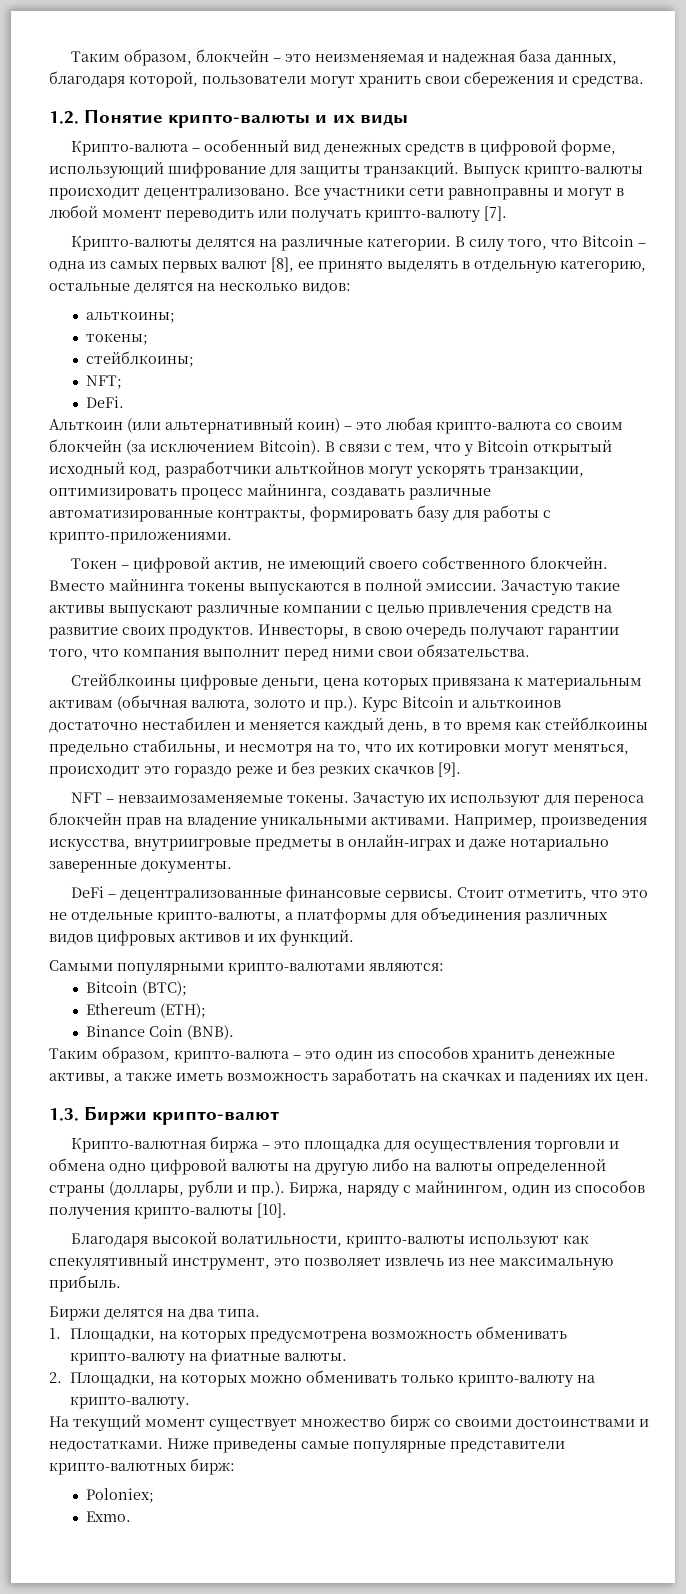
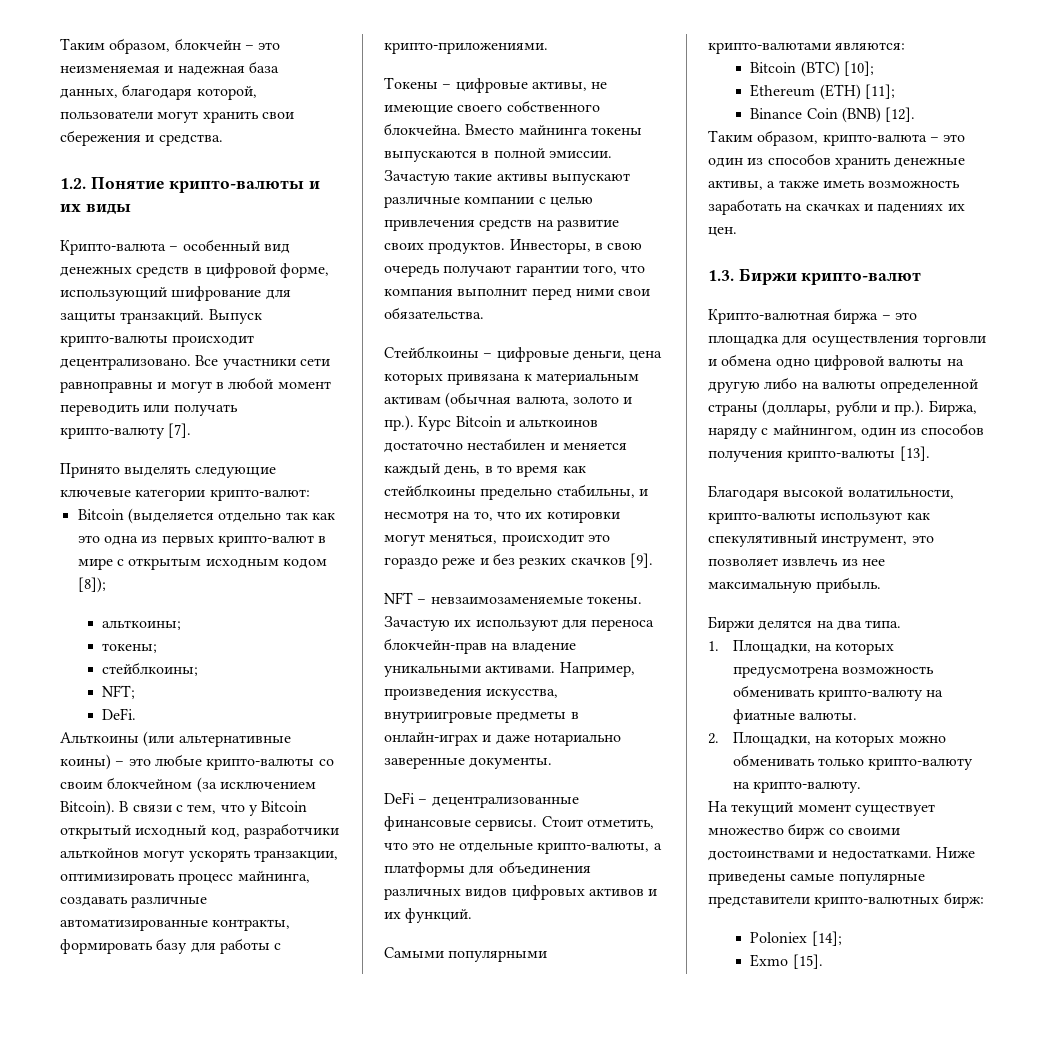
[71,235,647,251] [49,257,646,273] [49,282,351,294] Крипто-валюты делятся на различные категории. В силу того, что Bitcoin – одна из самых первых валют [8], ее принято выделять в отдельную категорию, остальные делятся на несколько видов: -> [60,463,276,478] [60,489,310,501] [77,508,335,524] [77,535,327,547] [77,558,327,570] [77,577,106,593] Принято выделять следующие ключевые категории крипто-валют: // Bitcoin (выделяется отдельно так как это одна из первых крипто-валют в мире с открытым исходным кодом [8]);
[49,417,551,434] Альткоин (или альтернативный коин) – это любая крипто-валюта -> [60,731,291,747] [60,754,315,770] Альткоины (или альтернативные коины) – это любые крипто-валюты
[49,439,122,452] блокчейн -> [107,777,193,789] блокчейном
[71,557,366,573] Токен – цифровой актив, не имеющий -> [384,77,608,93] [384,105,453,115] Токены – цифровые активы, не имеющие
[530,556,609,569] блокчейн. -> [384,123,461,135] блокчейна.
(177, 679) none -> [483,353,493,358] –
[49,812,161,829] блокчейн прав -> [384,638,487,654] блокчейн-прав
[141,981,187,996] (BTC); -> [800,61,875,77] (BTC) [10];
[159,1003,206,1018] (ETH); -> [819,84,896,100] (ETH) [11];
[186,1025,234,1040] (BNB). -> [842,107,916,123] (BNB) [12].
[257,1203,287,1218] [10]. -> [899,446,930,461] [13].
[85,1488,154,1503] [85,1511,131,1522] Poloniex; // Exmo. -> [750,931,842,946] [750,954,823,969] Poloniex [14]; // Exmo [15].

